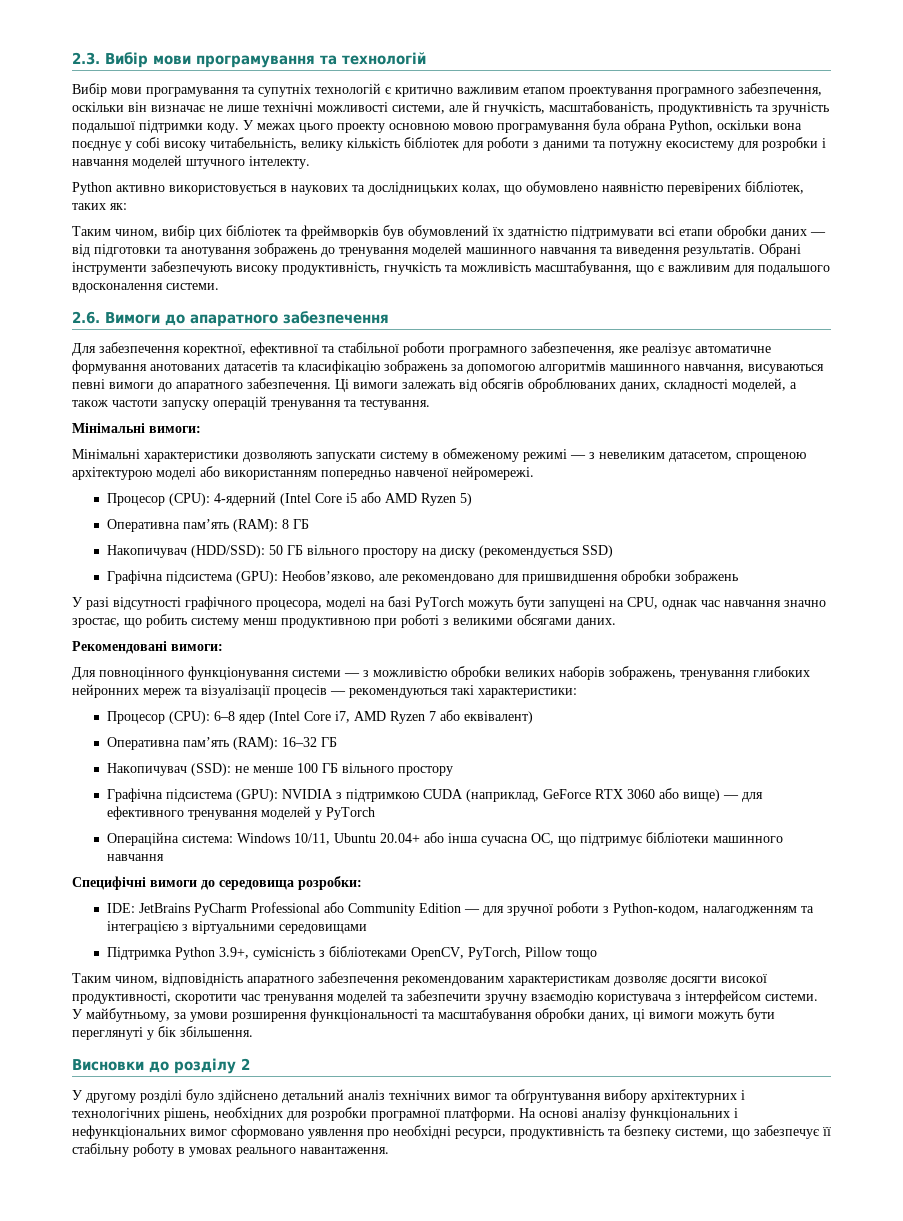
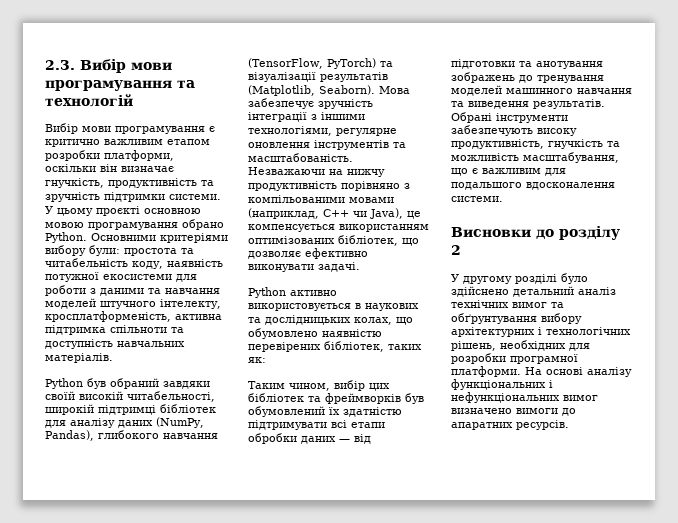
[242,83,381,97] та супутніх технологій -> (205, 130) none
[569,83,822,97] [72,101,829,115] [72,119,802,133] [72,137,459,151] проектування програмного забезпечення, оскільки він визначає не лише технічні можливості системи, але й гнучкість, масштабованість, продуктивність та зручність подальшої підтримки коду. У межах цього проекту основною мовою програмування була обрана Python, оскільки вона поєднує у собі високу читабельність, велику кількість бібліотек -> [45,150,174,161] [45,164,174,172] [45,178,214,188] [45,192,221,202] [45,206,201,216] [45,219,224,230] [45,232,228,243] [45,245,194,256] [45,258,223,269] [45,272,172,282] розробки платформи, оскільки він визначає гнучкість, продуктивність та зручність підтримки системи. У цьому проєкті основною мовою програмування обрано Python. Основними критеріями вибору були: простота та читабельність коду, наявність потужної екосистеми
[609,137,826,151] [72,155,310,169] потужну екосистему для розробки і навчання моделей штучного інтелекту. -> [165,288,220,294] [45,298,221,309] [45,311,222,322] [45,325,184,335] [45,339,185,349] [45,353,113,363] [45,378,210,389] [45,391,215,402] [45,404,216,415] [45,417,204,428] [45,430,218,441] [248,58,393,69] [248,72,388,82] [248,85,410,96] [248,98,373,109] [248,112,365,122] [248,126,397,136] [248,140,406,150] [248,153,353,162] [248,167,385,177] [248,181,410,191] [248,195,394,203] [248,208,421,219] [248,224,429,232] [248,235,419,246] [248,248,368,259] [248,262,360,272] навчання моделей штучного інтелекту, кросплатформеність, активна підтримка спільноти та доступність навчальних матеріалів. // Python був обраний завдяки своїй високій читабельності, широкій підтримці бібліотек для аналізу даних (NumPy, Pandas), глибокого навчання (TensorFlow, PyTorch) та візуалізації результатів (Matplotlib, Seaborn). Мова забезпечує зручність інтеграції з іншими технологіями, регулярне оновлення інструментів та масштабованість. Незважаючи на нижчу продуктивність порівняно з компільованими мовами (наприклад, C++ чи Java), це компенсується використанням оптимізованих бібліотек, що дозволяє ефективно виконувати задачі.
[72,311,389,327] [72,342,771,356] [72,360,824,374] [72,378,797,392] [72,396,430,410] [72,423,201,433] [72,448,806,462] [72,466,534,480] [106,492,472,506] [106,519,309,532] [106,545,613,558] [106,570,738,584] [72,596,826,610] [72,614,616,628] [72,641,223,654] [72,666,810,680] [72,684,577,698] [106,710,533,724] [106,737,337,750] [106,763,453,776] [106,788,763,802] [106,806,375,820] [106,832,783,846] [106,854,164,861] [72,876,362,890] [106,902,814,916] [106,921,367,934] [106,946,597,960] [72,972,767,986] [72,990,818,1004] [72,1008,775,1022] [72,1026,253,1040] // 2.6. Вимоги до апаратного забезпечення // Для забезпечення коректної, ефективної та стабільної роботи програмного забезпечення, яке реалізує автоматичне формування анотованих датасетів та класифікацію зображень за допомогою алгоритмів машинного навчання, висуваються певні вимоги до апаратного забезпечення. Ці вимоги залежать від обсягів оброблюваних даних, складності моделей, а також частоти запуску операцій тренування та тестування. // Мінімальні вимоги: // Мінімальні характеристики дозволяють запускати систему в обмеженому режимі — з невеликим датасетом, спрощеною архітектурою моделі або використанням попередньо навченої нейромережі. // Процесор (CPU): 4-ядерний (Intel Core i5 або AMD Ryzen 5) // Оперативна пам’ять (RAM): 8 ГБ // Накопичувач (HDD/SSD): 50 ГБ вільного простору на диску (рекомендується SSD) // Графічна підсистема (GPU): Необов’язково, але рекомендовано для пришвидшення обробки зображень // У разі відсутності графічного процесора, моделі на базі PyTorch можуть бути запущені на CPU, однак час навчання значно зростає, що робить систему менш продуктивною при роботі з великими обсягами даних. // Рекомендовані вимоги: // Для повноцінного функціонування системи — з можливістю обробки великих наборів зображень, тренування глибоких нейронних мереж та візуалізації процесів — рекомендуються такі характеристики: // Процесор (CPU): 6–8 ядер (Intel Core i7, AMD Ryzen 7 або еквівалент) // Оперативна пам’ять (RAM): 16–32 ГБ // Накопичувач (SSD): не менше 100 ГБ вільного простору // Графічна підсистема (GPU): NVIDIA з підтримкою CUDA (наприклад, GeForce RTX 3060 або вище) — для ефективного тренування моделей у PyTorch // Операційна система: Windows 10/11, Ubuntu 20.04+ або інша сучасна ОС, що підтримує бібліотеки машинного навчання // Специфічні вимоги до середовища розробки: // IDE: JetBrains PyCharm Professional або Community Edition — для зручної роботи з Python-кодом, налагодженням та інтеграцією з віртуальними середовищами // Підтримка Python 3.9+, сумісність з бібліотеками OpenCV, PyTorch, Pillow тощо // Таким чином, відповідність апаратного забезпечення рекомендованим характеристикам дозволяє досягти високої продуктивності, скоротити час тренування моделей та забезпечити зручну взаємодію користувача з інтерфейсом системи. У майбутньому, за умови розширення функціональності та масштабування обробки даних, ці вимоги можуть бути переглянуті у бік збільшення. -> (503, 199) none
[231,1125,831,1139] [72,1143,389,1157] сформовано уявлення про необхідні ресурси, продуктивність та безпеку системи, що забезпечує її стабільну роботу в умовах реального навантаження. -> [451,408,576,416] [451,420,569,430] визначено вимоги до апаратних ресурсів.

